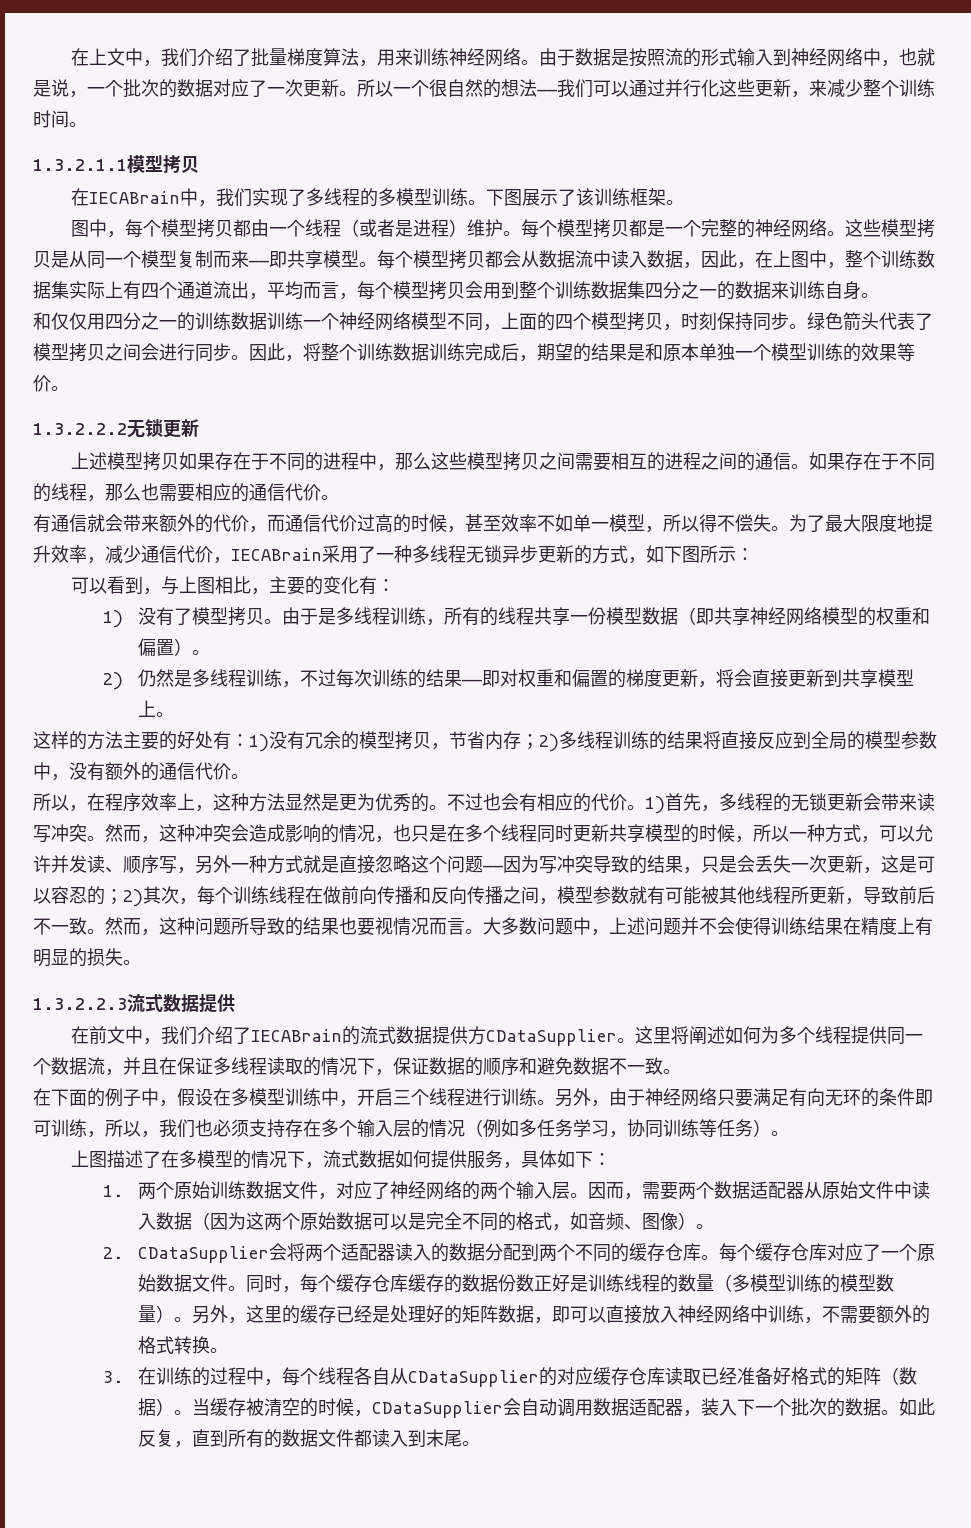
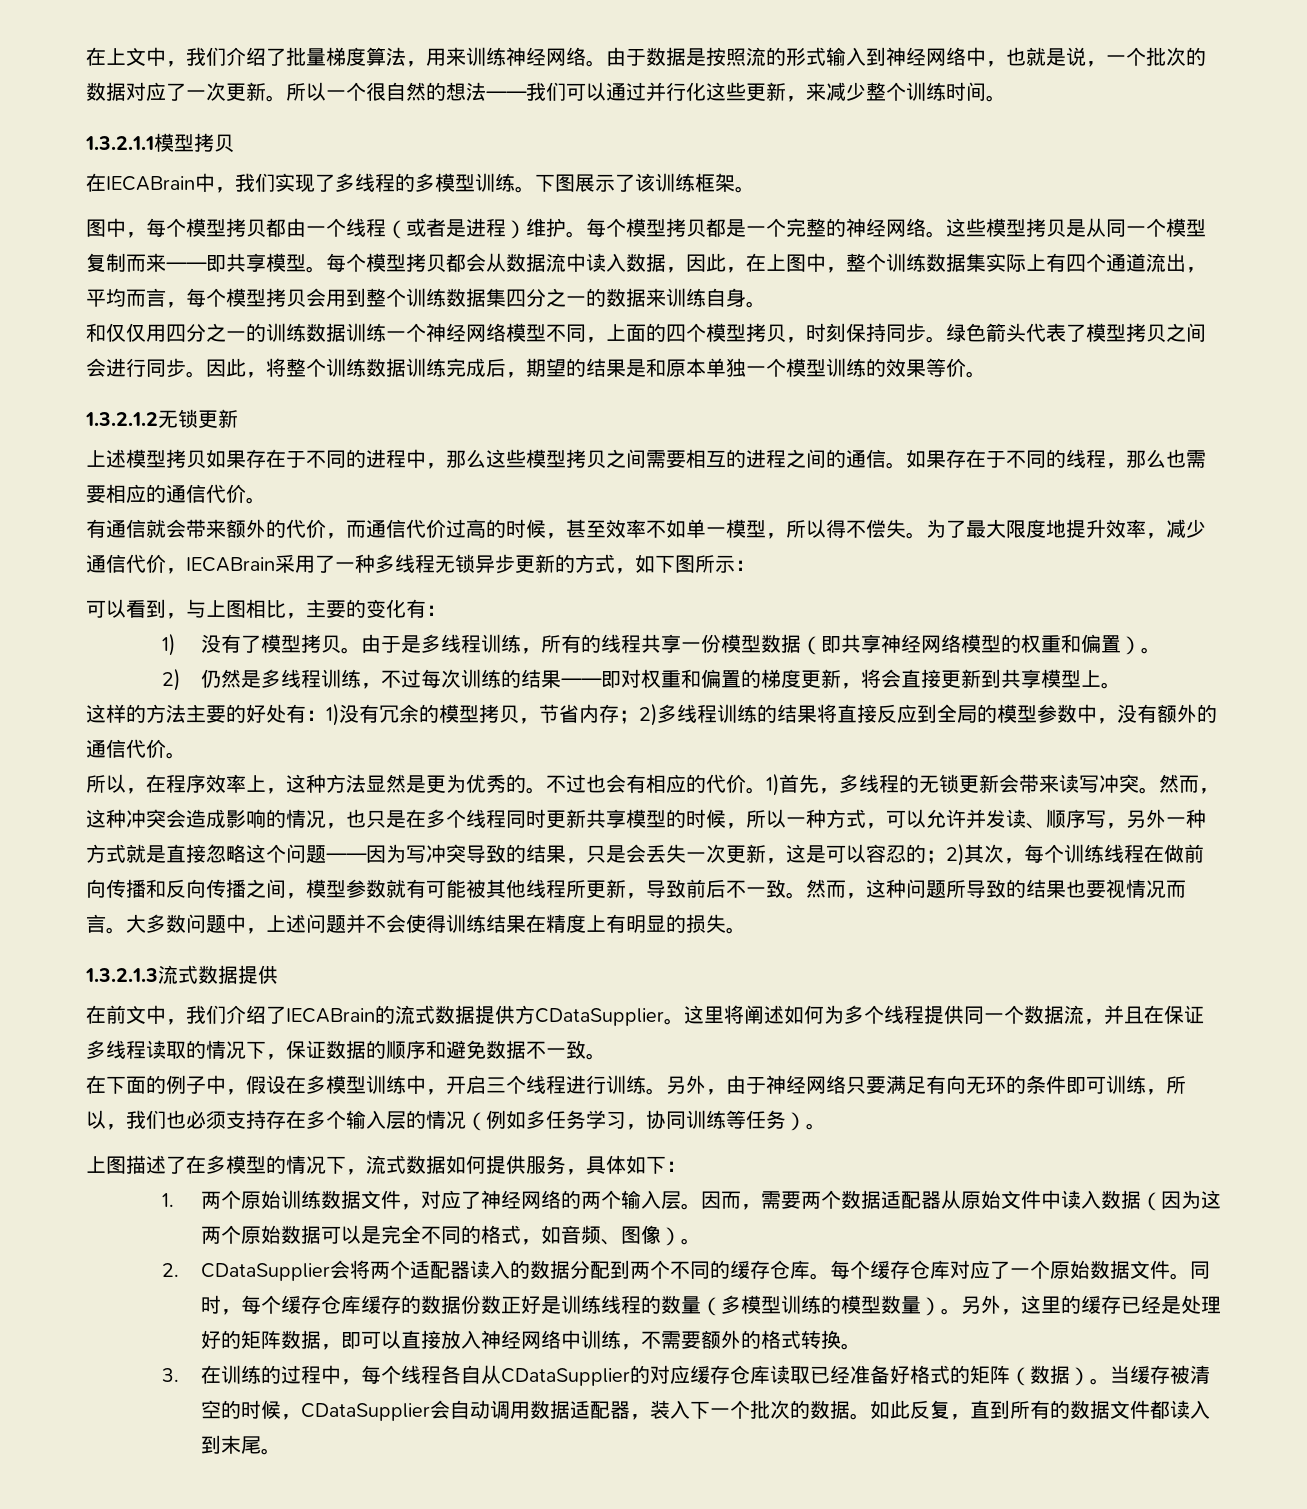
[33,423,127,435] 1.3.2.2.2 -> [85,412,158,426] 1.3.2.1.2
[33,998,127,1010] 1.3.2.2.3 -> [85,968,158,982] 1.3.2.1.3

